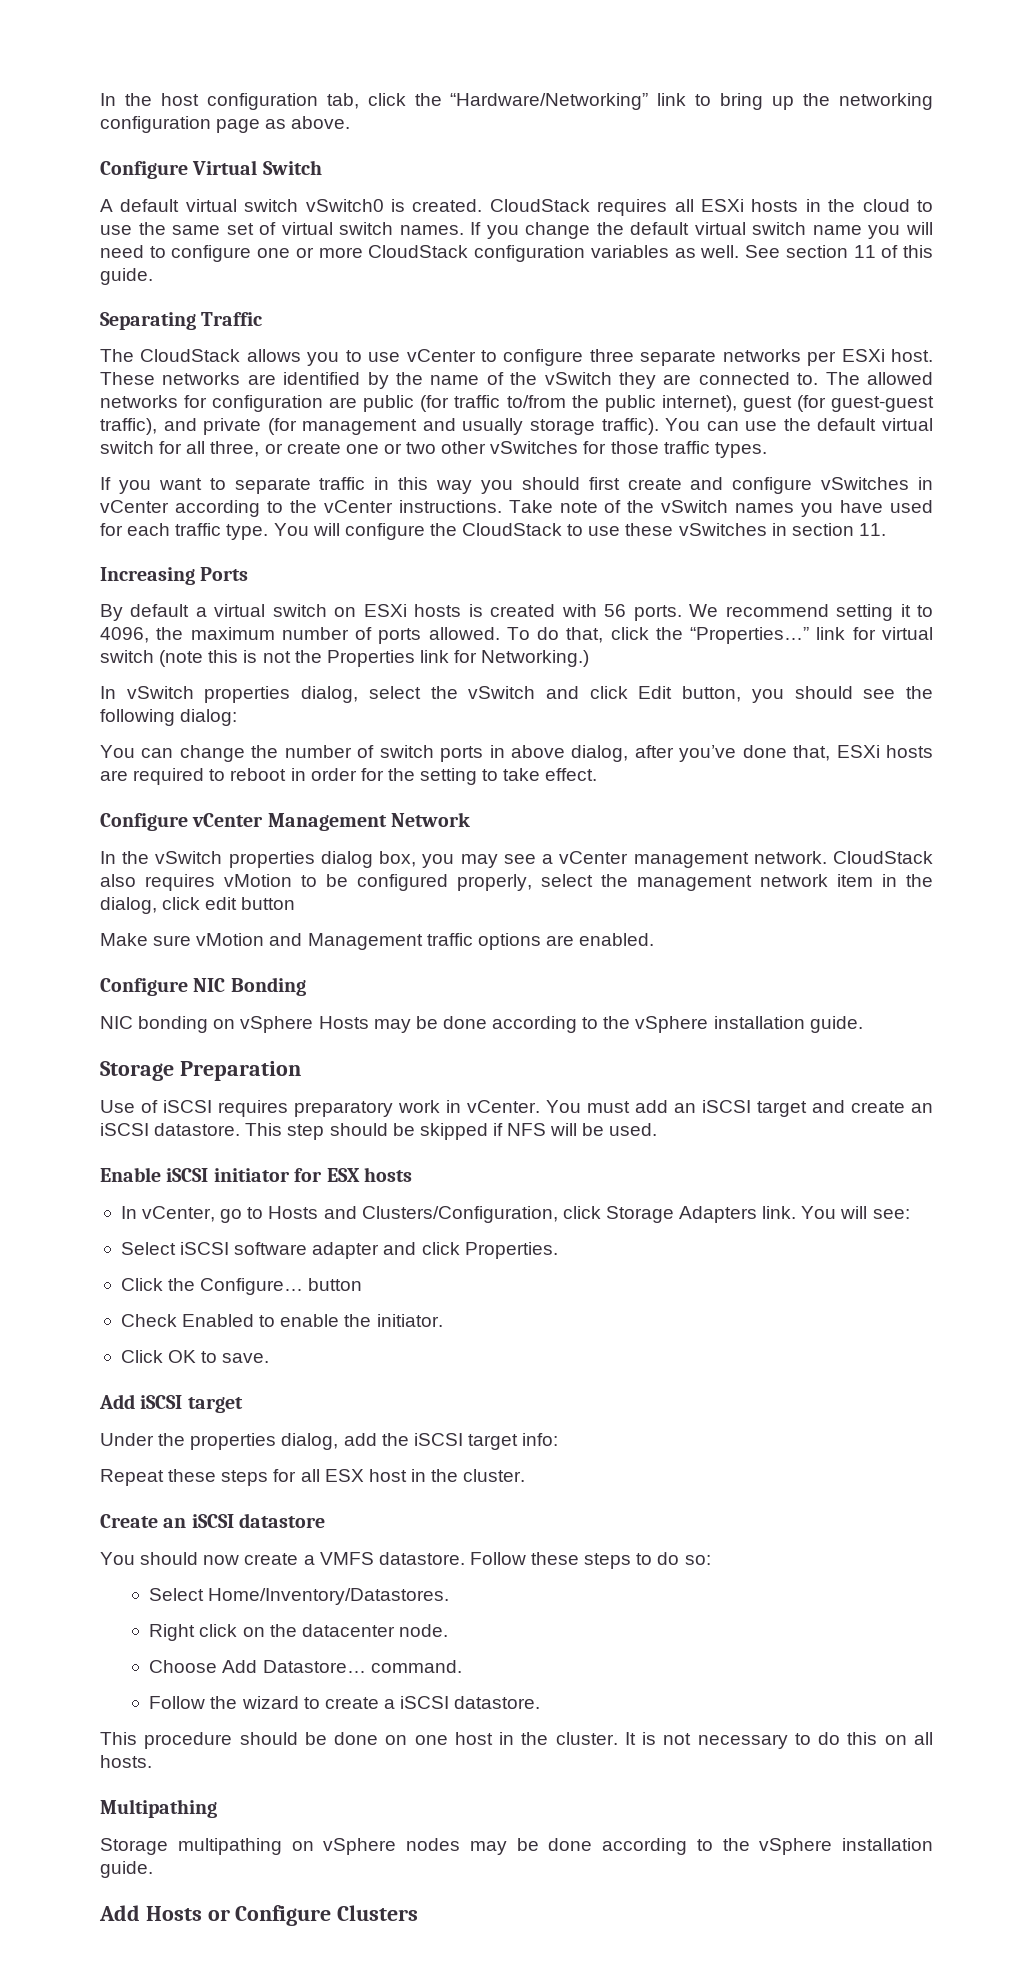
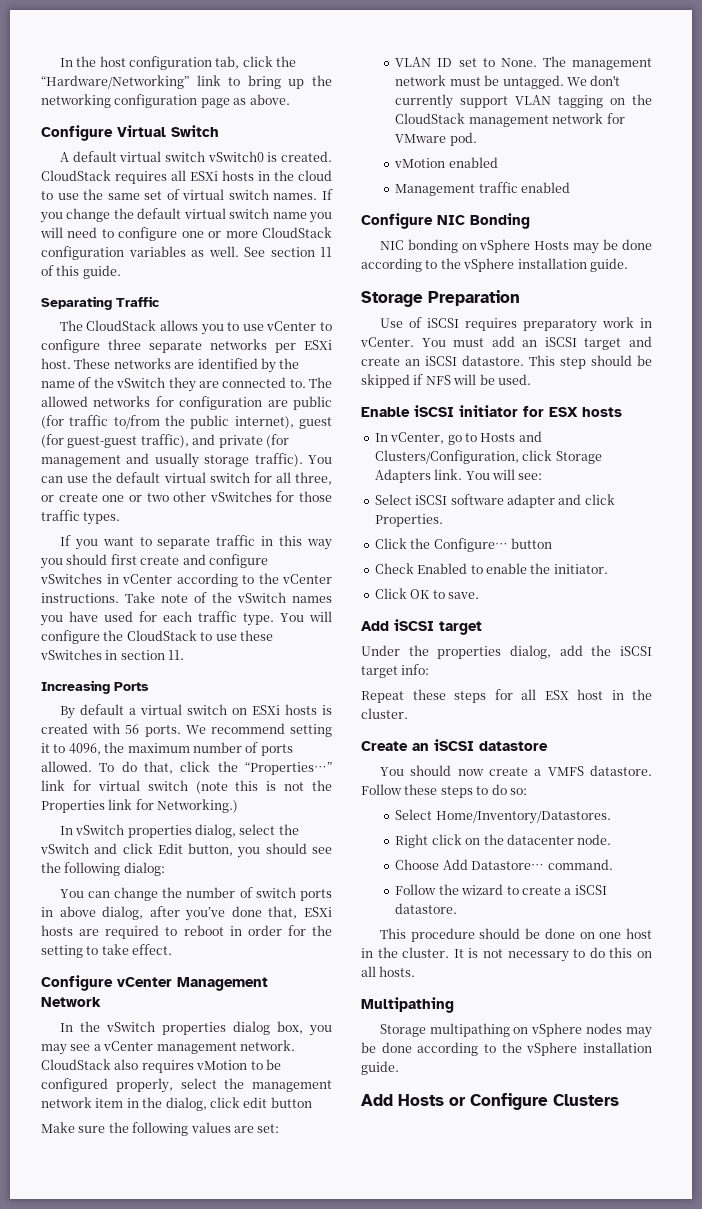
[196,933,655,950] vMotion and Management traffic options are enabled. -> [108,1122,280,1136] [395,56,652,70] [395,75,621,89] [395,94,652,109] [395,113,625,127] [395,132,477,146] [394,157,498,168] [395,182,571,196] the following values are set: // VLAN ID set to None. The management network must be untagged. We don't currently support VLAN tagging on the CloudStack management network for VMware pod. // vMotion enabled // Management traffic enabled

